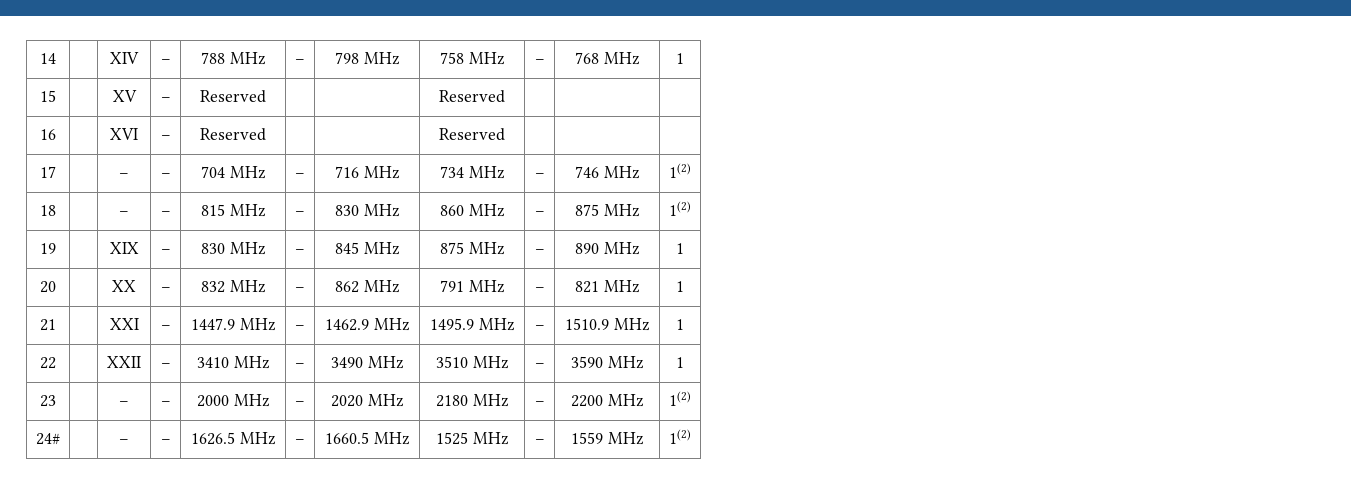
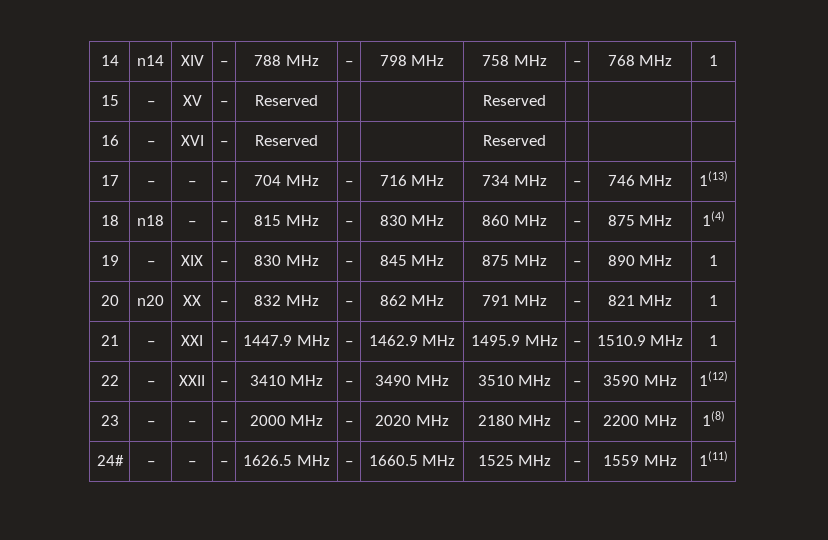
(56, 58) none -> [137,55,164,66] n14
(56, 96) none -> [146,101,155,106] –
(56, 134) none -> [146,141,155,146] –
(56, 172) none -> [146,181,155,186] –
[669,163,691,178] 1(2) -> [699,171,728,186] 1(13)
(56, 210) none -> [137,215,164,226] n18
[669,201,691,216] 1(2) -> [702,211,725,226] 1(4)
(56, 248) none -> [146,261,155,266] –
(56, 287) none -> [137,295,164,306] n20
(56, 325) none -> [146,341,155,346] –
(56, 363) none -> [146,381,155,386] –
[676,357,684,368] 1 -> [699,371,728,386] 1(12)
(56, 401) none -> [146,421,155,426] –
[669,391,691,406] 1(2) -> [702,411,725,426] 1(8)
(60, 439) none -> [146,461,155,466] –
[669,429,691,444] 1(2) -> [699,451,728,466] 1(11)

